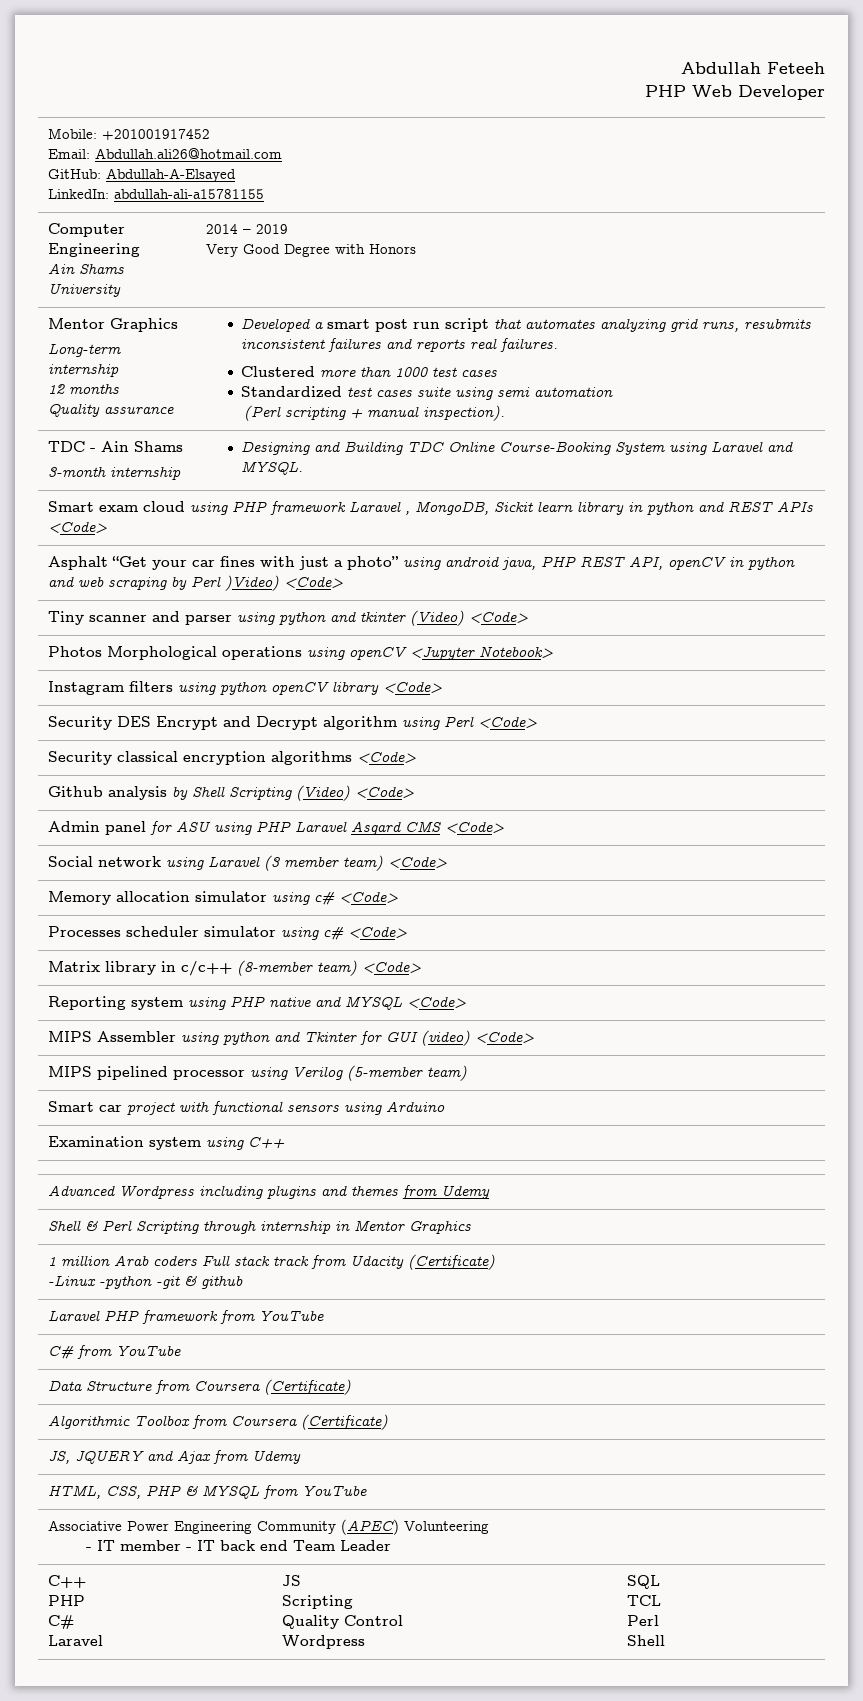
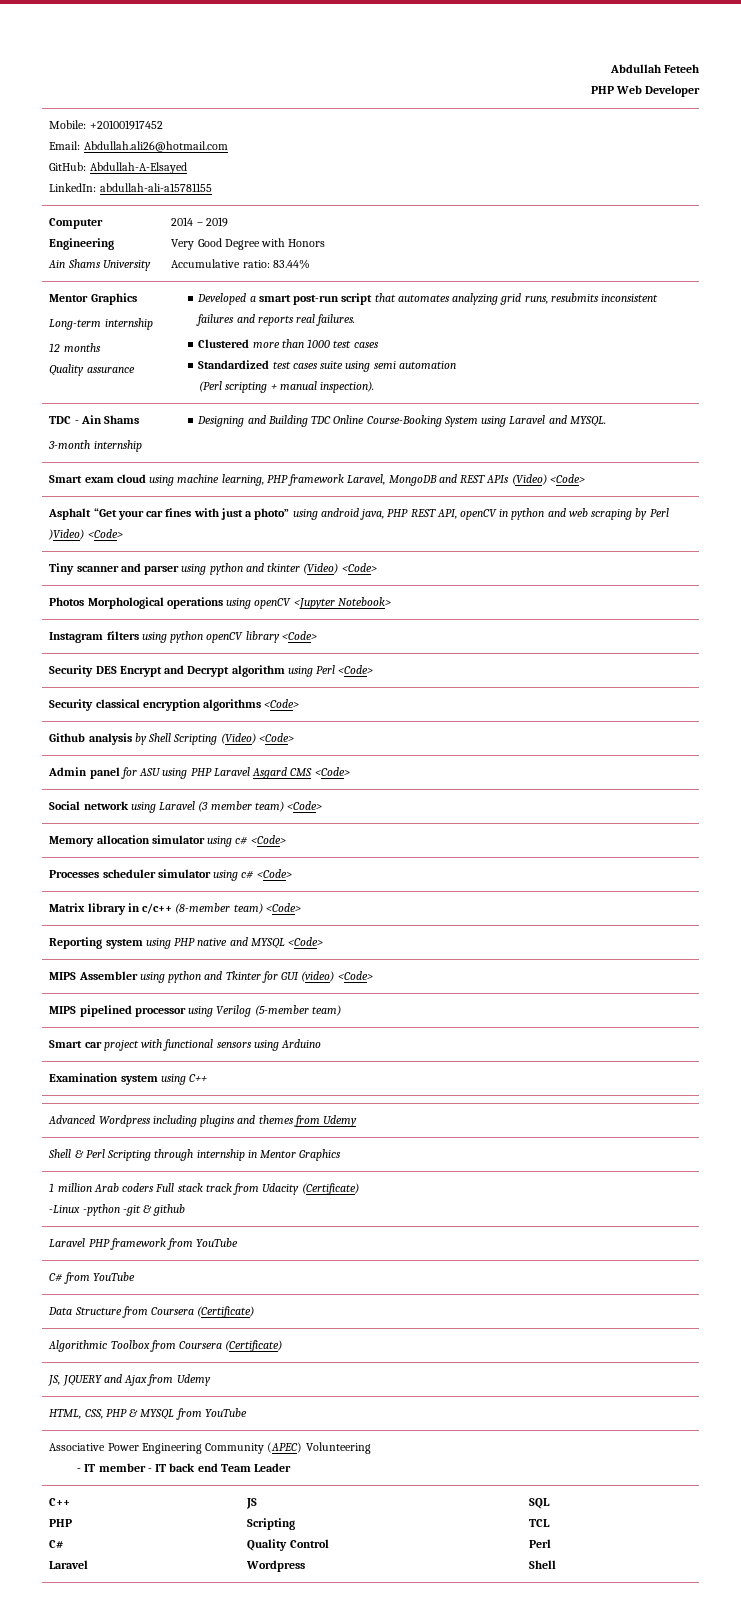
(416, 249) none -> [171,259,310,269] // Accumulative ratio: 83.44%
[375,319,441,332] post run -> [293,295,340,305] post-run
[231,501,694,515] PHP framework Laravel , MongoDB, Sickit learn library in python -> [177,474,437,486] machine learning, PHP framework Laravel, MongoDB
(813, 506) none -> [511,474,547,485] (Video)

